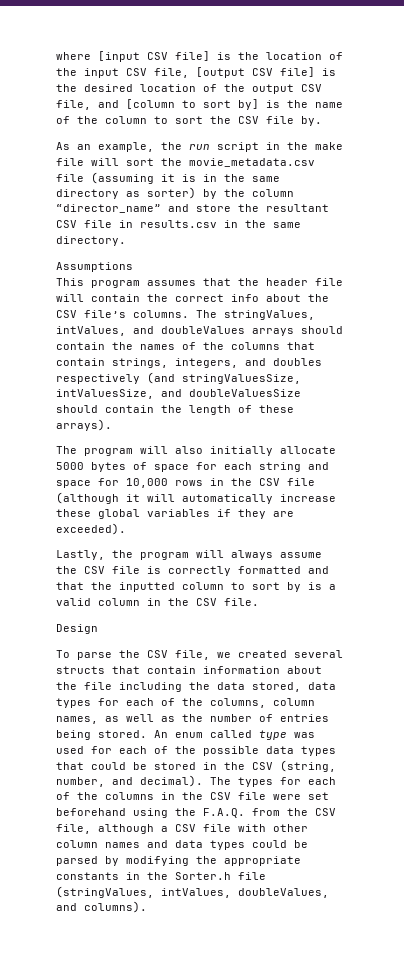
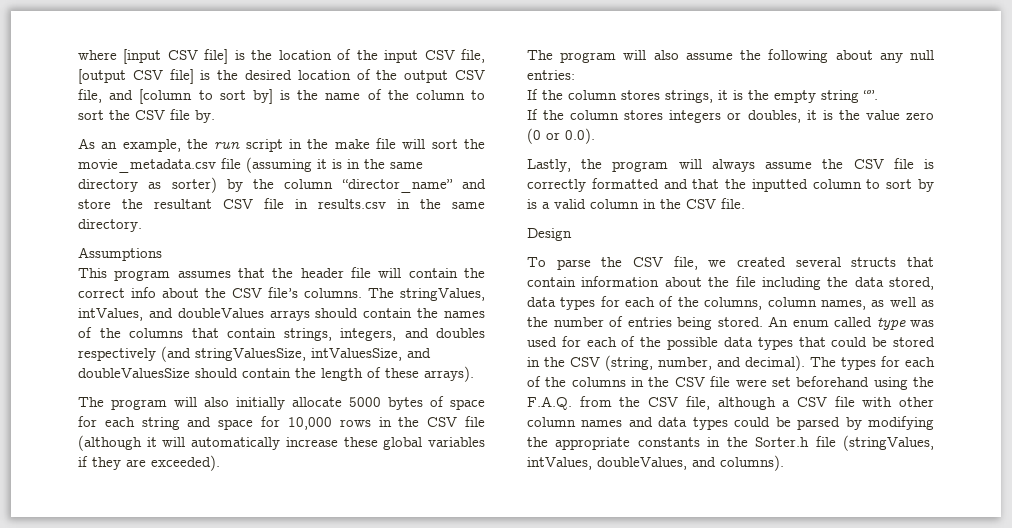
(126, 529) none -> [527,49,934,63] [527,70,575,80] [527,89,878,103] [527,109,934,123] [527,128,595,144] // The program will also assume the following about any null entries: // If the column stores strings, it is the empty string “”. // If the column stores integers or doubles, it is the value zero (0 or 0.0).

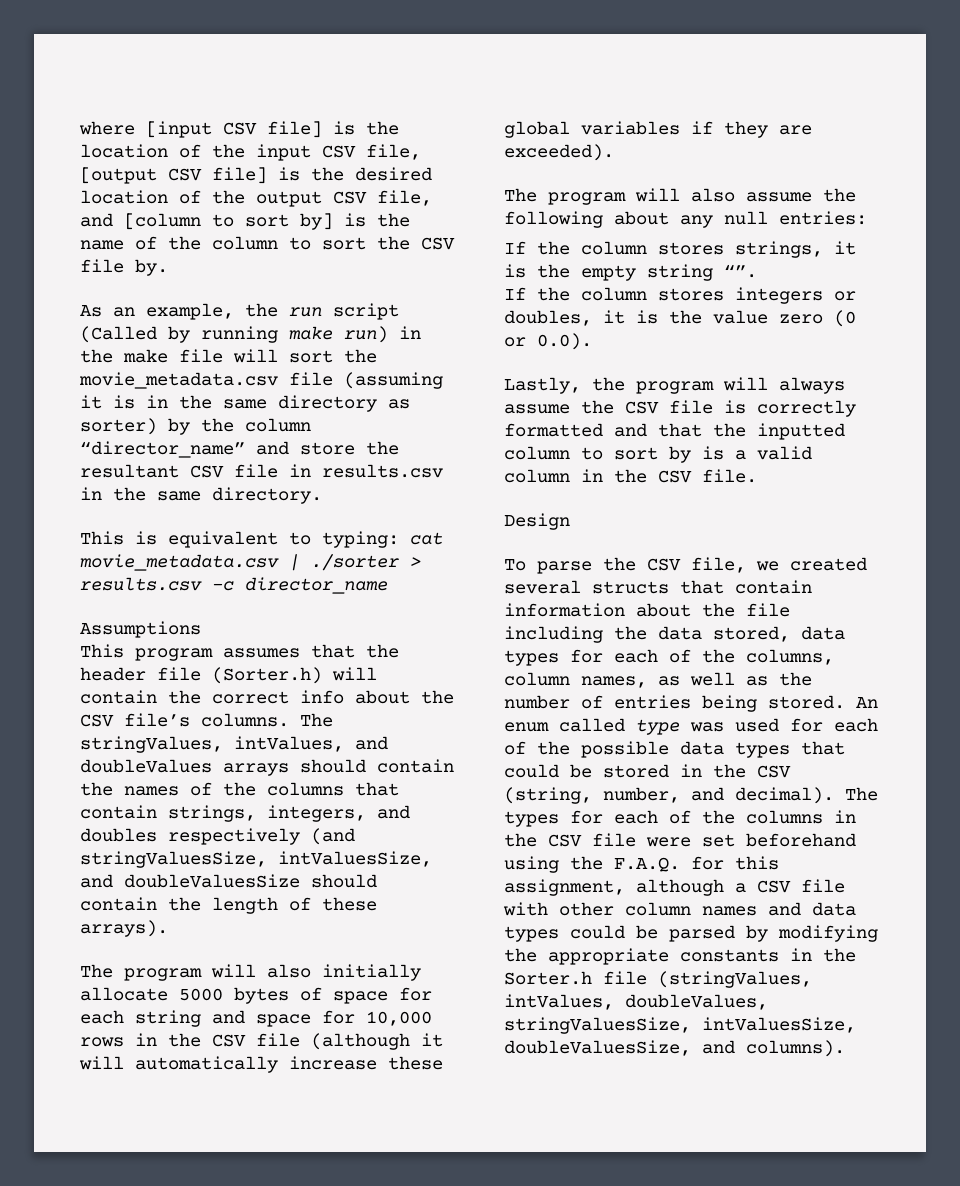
(283, 145) none -> [80,326,388,343] (Called by running make run)
(142, 225) none -> [80,531,443,548] [80,554,421,571] [80,577,388,594] // This is equivalent to typing: cat movie_metadata.csv | ./sorter > results.csv –c director_name
(372, 272) none -> [212,667,322,684] (Sorter.h)
[579,396,710,410] from the CSV file, -> [691,856,779,870] [504,879,625,896] for this assignment,
(687, 463) none -> [504,1017,856,1034] [504,1040,691,1056] stringValuesSize, intValuesSize, doubleValuesSize,

